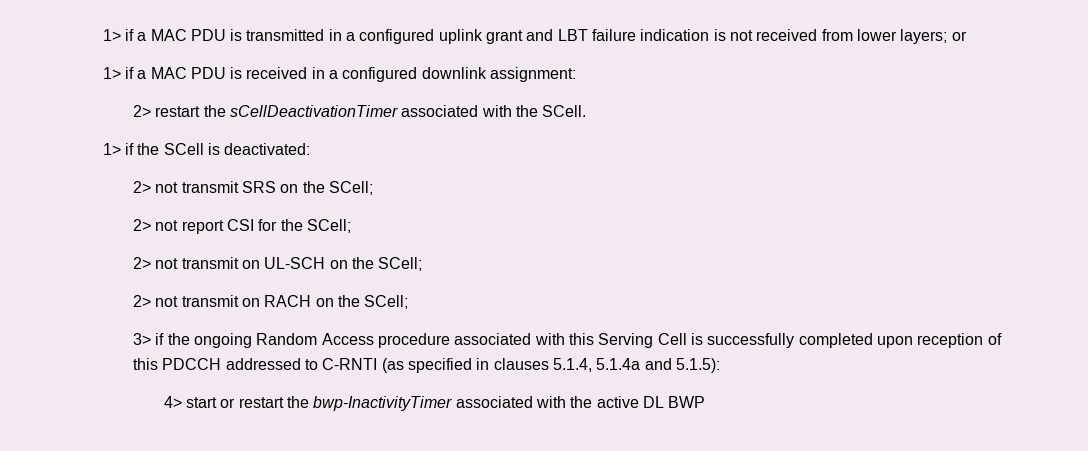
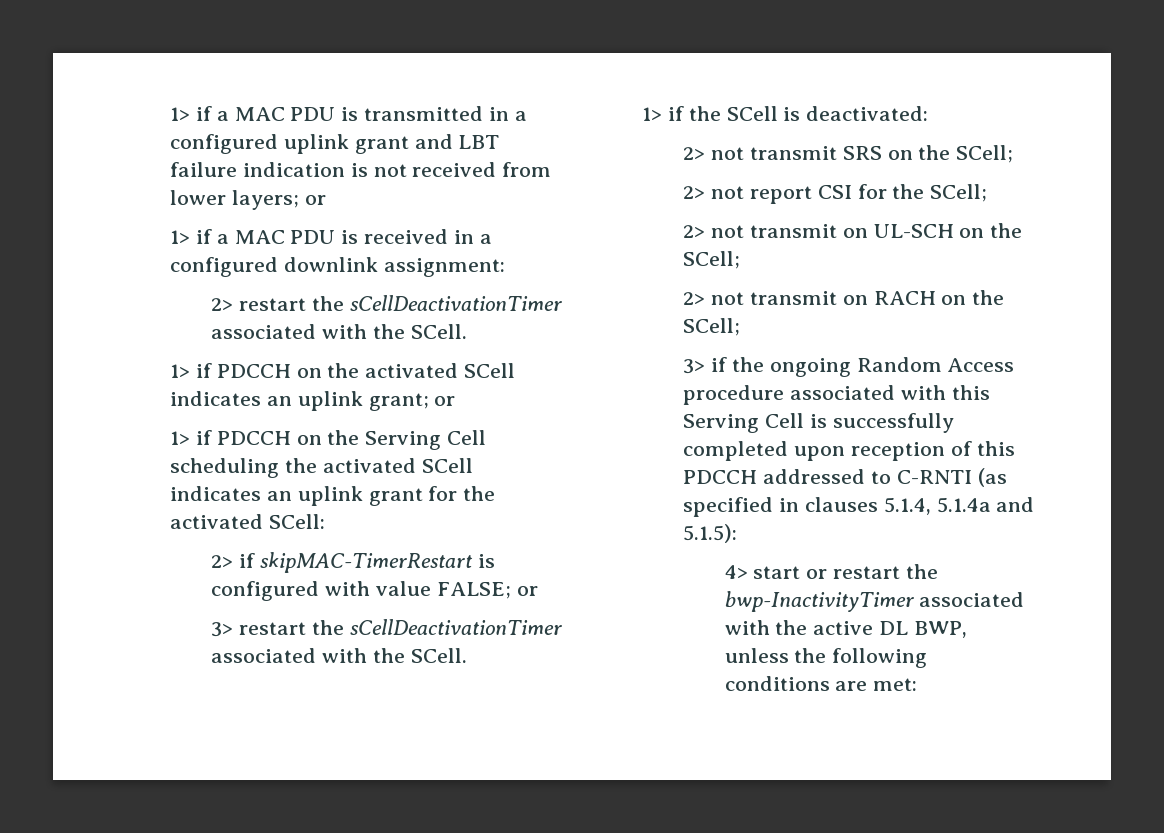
(587, 111) none -> [170,363,516,378] [170,391,456,411] [170,430,487,450] [170,458,473,478] [170,486,496,506] [170,514,325,529] [211,552,495,573] [211,581,538,601] [211,619,562,637] [211,648,467,663] // 1> if PDCCH on the activated SCell indicates an uplink grant; or // 1> if PDCCH on the Serving Cell scheduling the activated SCell indicates an uplink grant for the activated SCell: // 2> if skipMAC-TimerRestart is configured with value FALSE; or // 3> restart the sCellDeactivationTimer associated with the SCell.
[668,396,706,408] BWP -> [913,621,967,638] [724,648,928,668] [724,676,918,691] BWP, unless the following conditions are met:

